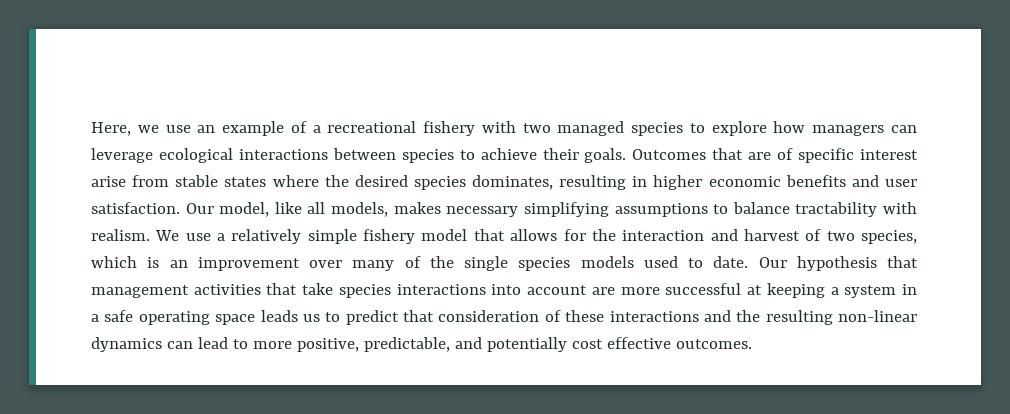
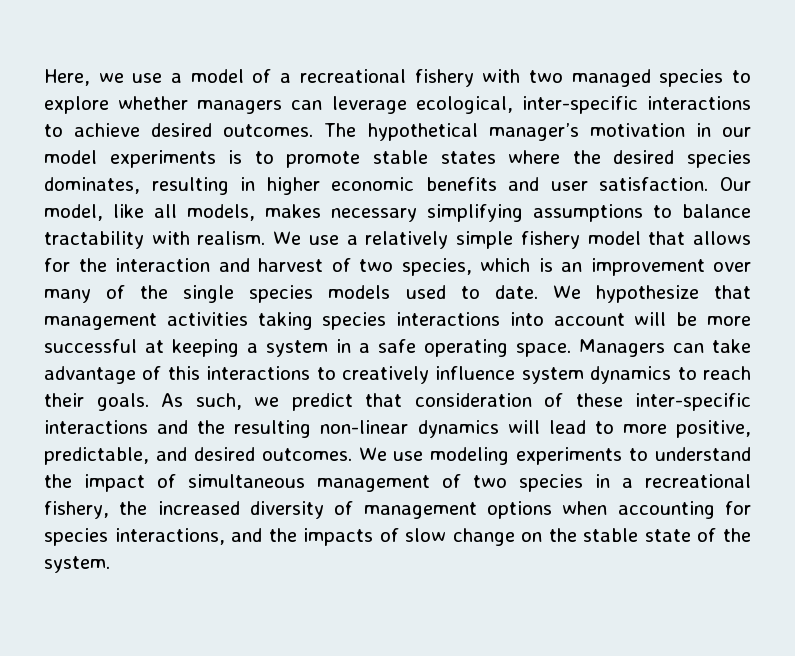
[197,121,285,136] an example -> [171,69,244,83] a model
[773,121,806,133] how -> [118,96,189,110] whether
[158,148,919,163] [91,175,170,187] ecological interactions between species to achieve their goals. Outcomes that are of specific interest arise from -> [415,96,751,114] [44,123,751,141] [44,150,361,168] ecological, inter-specific interactions to achieve desired outcomes. The hypothetical manager’s motivation in our model experiments is to promote
[758,256,877,271] Our hypothesis -> [552,285,699,303] We hypothesize
[266,283,334,295] that take -> [257,312,313,330] taking
[591,287,615,295] are -> [634,312,698,326] will be
[215,310,341,325] space leads us to -> [516,339,751,357] [44,366,751,384] [44,393,279,411] space. Managers can take advantage of this interactions to creatively influence system dynamics to reach their goals. As such, we
(605, 316) none -> [635,393,751,411] inter-specific
[166,341,193,349] can -> [507,420,540,434] will
[486,337,752,352] potentially cost effective outcomes. -> [193,447,751,465] [44,474,751,492] [44,501,751,519] [44,528,752,546] [44,556,110,573] desired outcomes. We use modeling experiments to understand the impact of simultaneous management of two species in a recreational fishery, the increased diversity of management options when accounting for species interactions, and the impacts of slow change on the stable state of the system.

